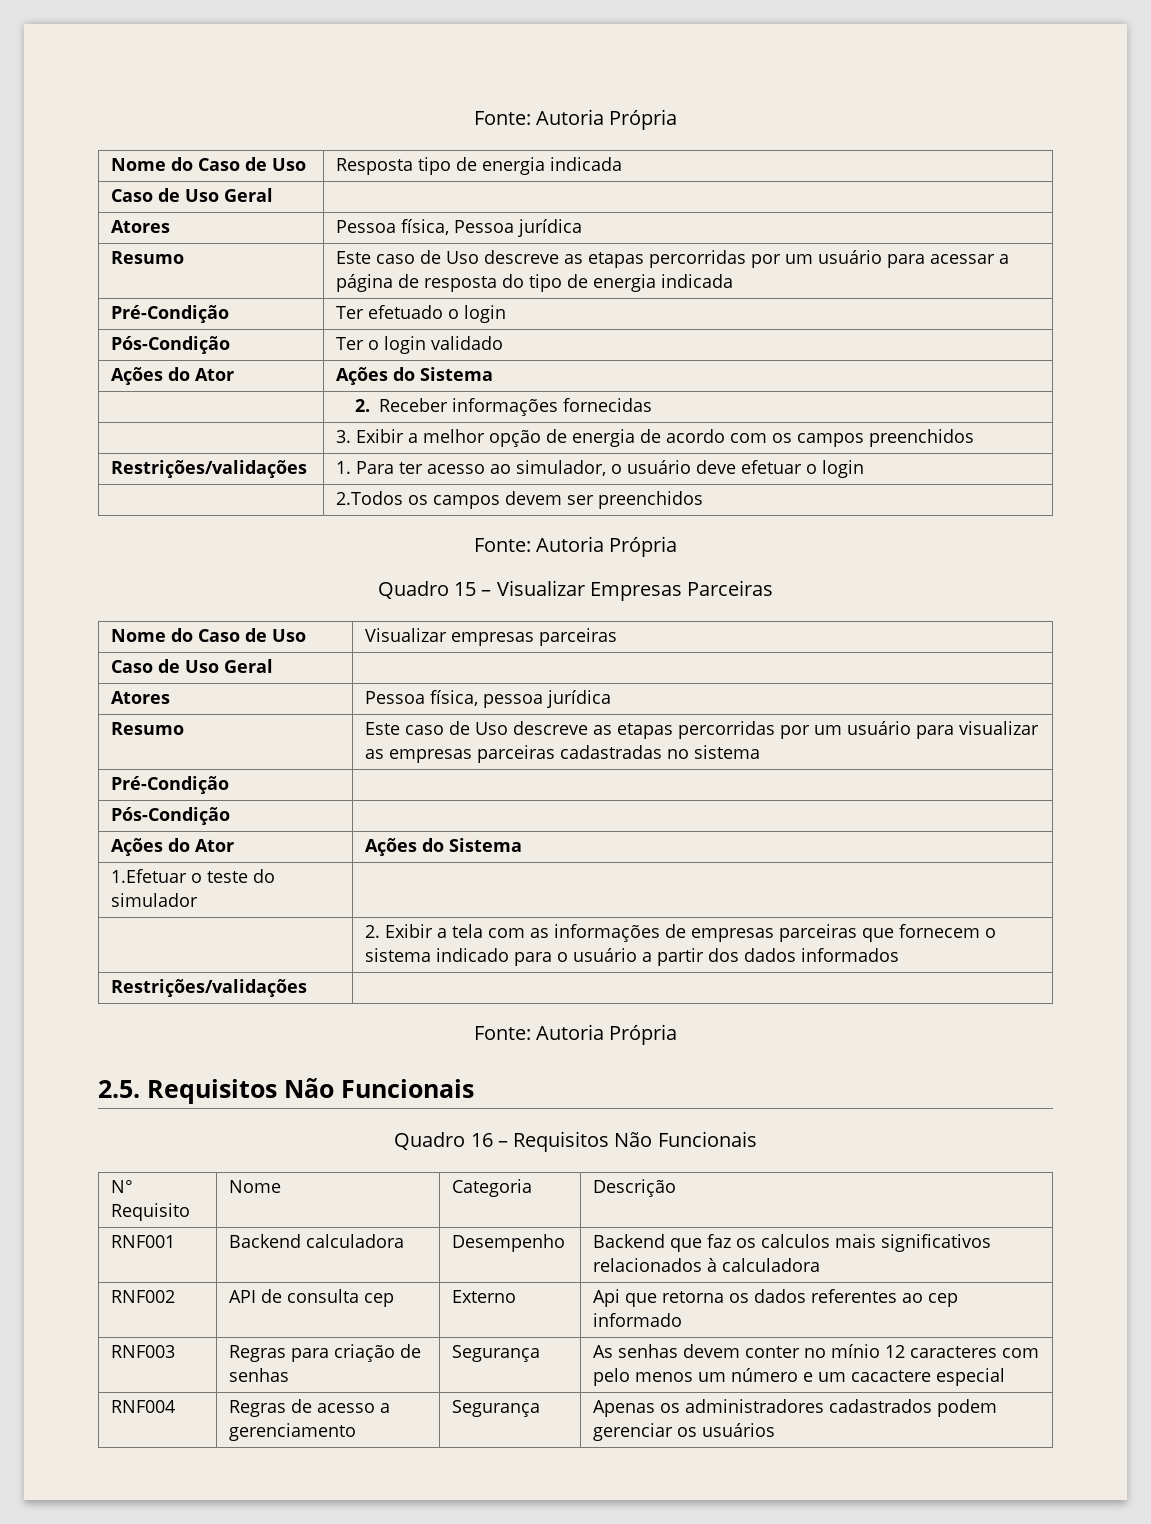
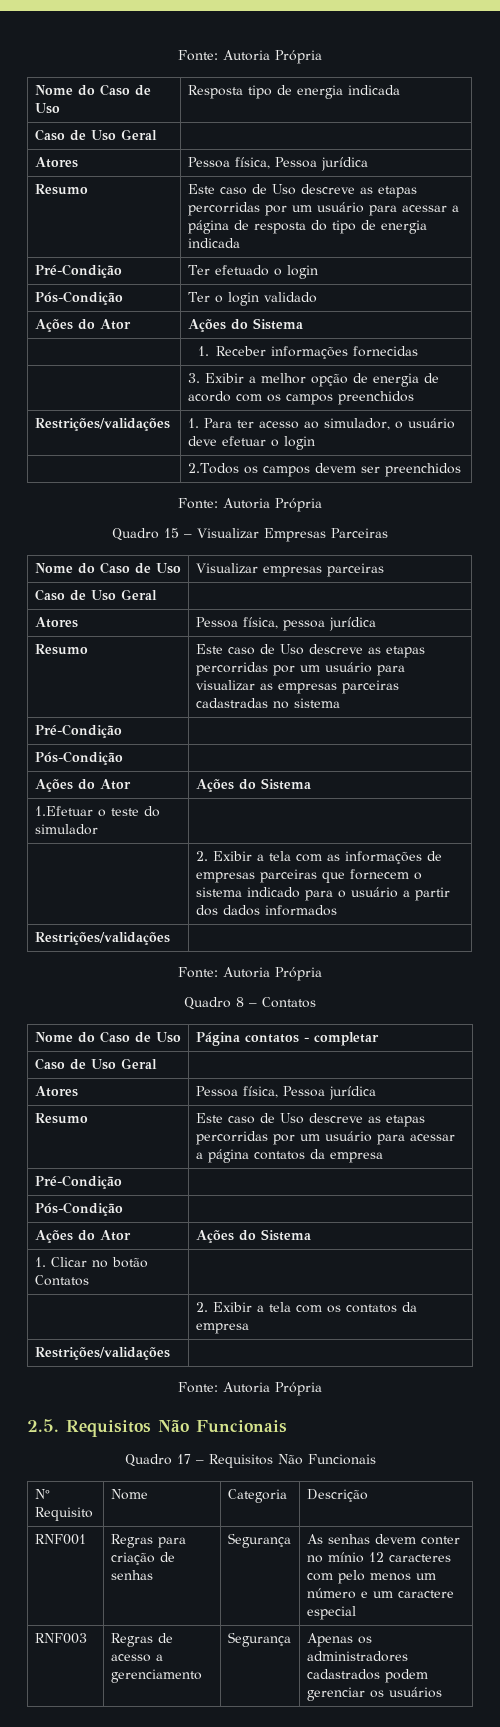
[355,399,371,412] 2. -> [198,346,210,356] 1.
(678, 1034) none -> [184,997,316,1010] [34,1031,181,1043] [195,1032,379,1046] [34,1058,157,1070] [34,1086,78,1097] [195,1086,376,1100] [34,1113,88,1124] [195,1113,425,1127] [195,1131,455,1145] [195,1149,383,1163] [34,1175,122,1189] [34,1202,123,1216] [34,1230,131,1243] [195,1229,311,1243] [34,1257,148,1268] [34,1275,89,1286] [195,1302,417,1313] [195,1323,249,1334] [34,1347,170,1360] [178,1382,322,1396] // Quadro 8 – Contatos // Nome do Caso de Uso | Página contatos - completar // Caso de Uso Geral | // Atores | Pessoa física, Pessoa jurídica // Resumo | Este caso de Uso descreve as etapas percorridas por um usuário para acessar a página contatos da empresa // Pré-Condição | // Pós-Condição | // Ações do Ator | Ações do Sistema // 1. Clicar no botão Contatos | // | 2. Exibir a tela com os contatos da empresa // Restrições/validações | // Fonte: Autoria Própria
[470,1133,493,1147] 16 -> [176,1454,191,1464] 17
[229,1234,405,1248] [452,1234,566,1252] [593,1234,992,1252] [593,1258,821,1272] [111,1290,176,1303] [229,1289,395,1307] [452,1290,517,1303] [593,1289,959,1307] [593,1313,683,1327] [111,1345,176,1358] | Backend calculadora | Desempenho | Backend que faz os calculos mais significativos relacionados à calculadora // RNF002 | API de consulta cep | Externo | Api que retorna os dados referentes ao cep informado // RNF003 -> (86, 1539) none
[851,1370,932,1382] cacactere -> [397,1590,454,1598] caractere
[111,1400,176,1413] RNF004 -> [34,1633,87,1644] RNF003

